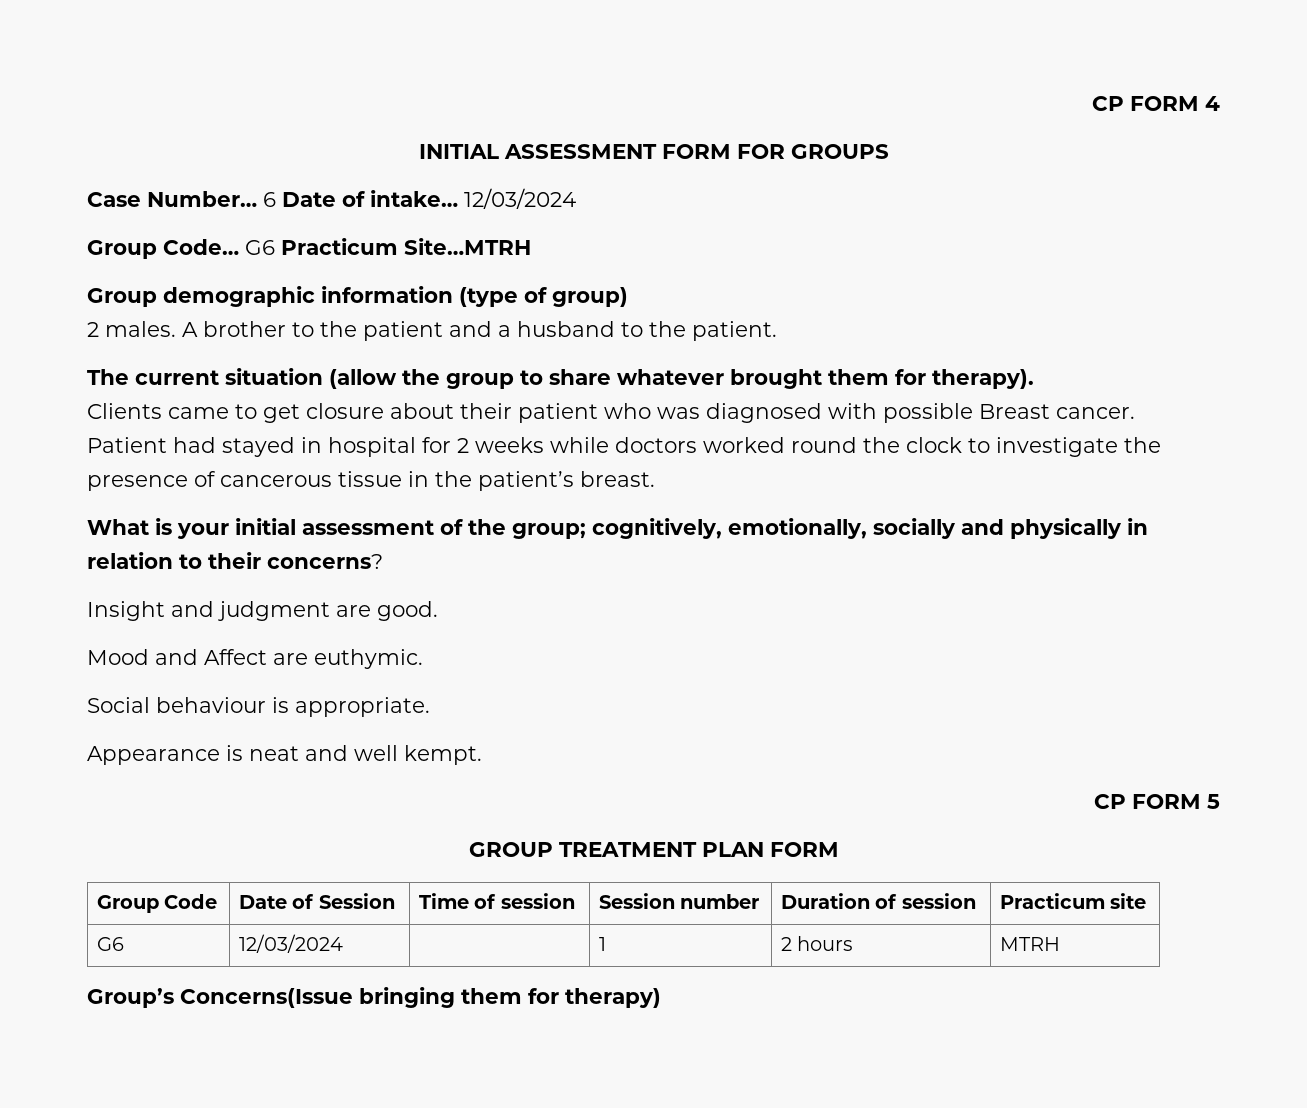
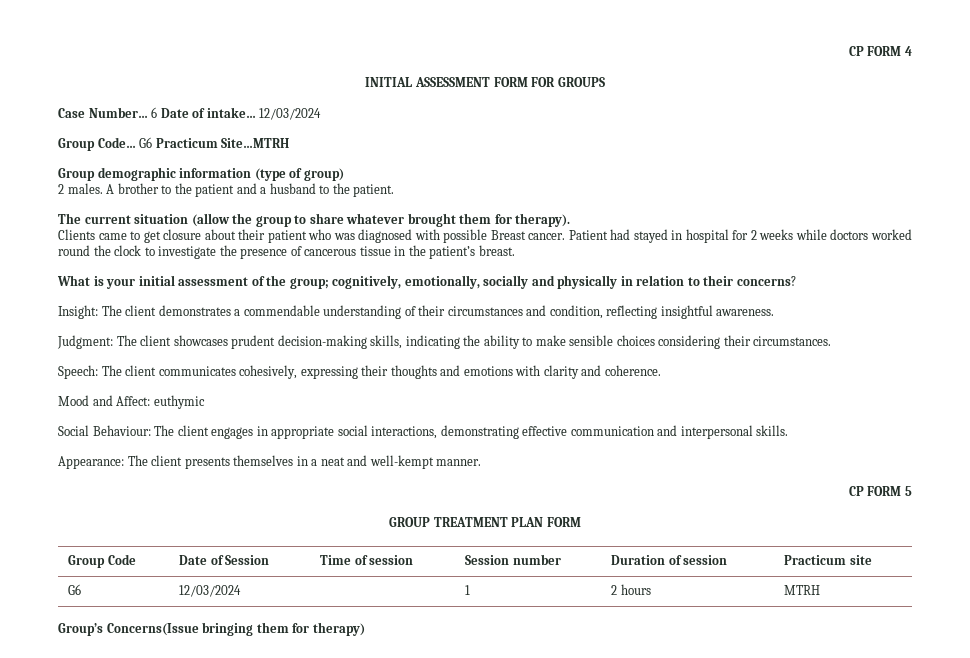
[87,601,438,621] [87,649,423,669] [87,697,430,717] [87,745,482,765] Insight and judgment are good. // Mood and Affect are euthymic. // Social behaviour is appropriate. // Appearance is neat and well kempt. -> [58,305,775,319] [57,335,832,349] [58,365,661,379] [58,395,205,409] [58,425,789,439] [58,455,482,469] Insight: The client demonstrates a commendable understanding of their circumstances and condition, reflecting insightful awareness. // Judgment: The client showcases prudent decision-making skills, indicating the ability to make sensible choices considering their circumstances. // Speech: The client communicates cohesively, expressing their thoughts and emotions with clarity and coherence. // Mood and Affect: euthymic // Social Behaviour: The client engages in appropriate social interactions, demonstrating effective communication and interpersonal skills. // Appearance: The client presents themselves in a neat and well-kempt manner.

